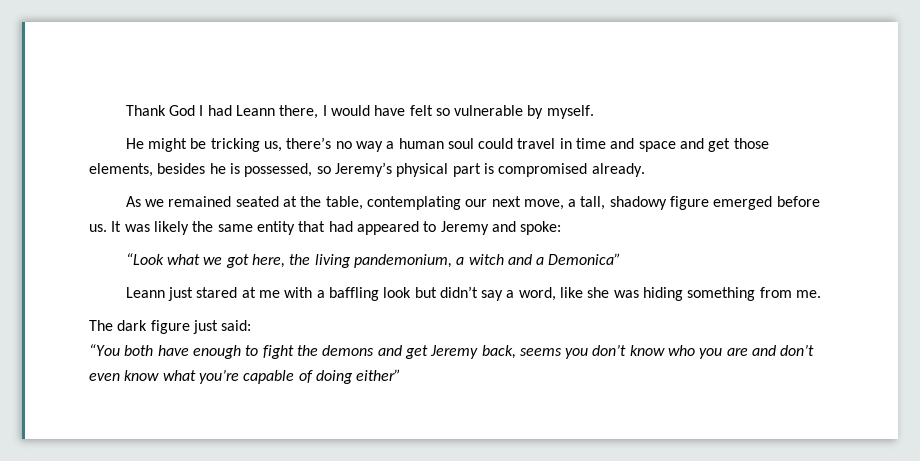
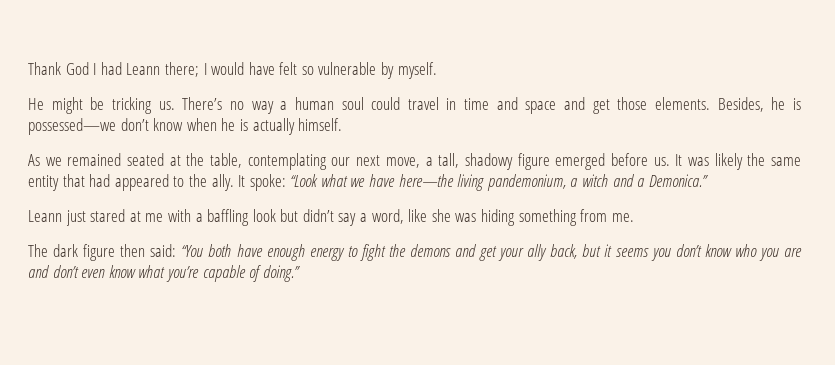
[279,105,319,119] there, -> [164,62,199,77] there;
[263,137,332,152] us, there’s -> [158,97,223,110] us. There’s
[89,162,645,177] elements, besides he is possessed, so Jeremy’s physical part is compromised already. -> [655,97,802,112] [28,118,343,135] elements. Besides, he is possessed—we don’t know when he is actually himself.
[440,221,516,235] Jeremy and -> [188,174,246,191] the ally. It
(562, 228) // -> (286, 182) none
[225,254,311,268] got here, the -> [369,174,454,187] have here—the
[548,253,622,265] Demonica” -> [648,174,708,187] Demonica.”
[192,320,218,334] just -> [120,244,146,257] then
(252, 325) // -> (177, 250) none
(241, 352) none -> [309,248,345,261] energy
[430,345,516,359] Jeremy back, -> [498,244,613,261] your ally back, but it
[315,369,402,384] doing either” -> [262,265,300,282] doing.”

